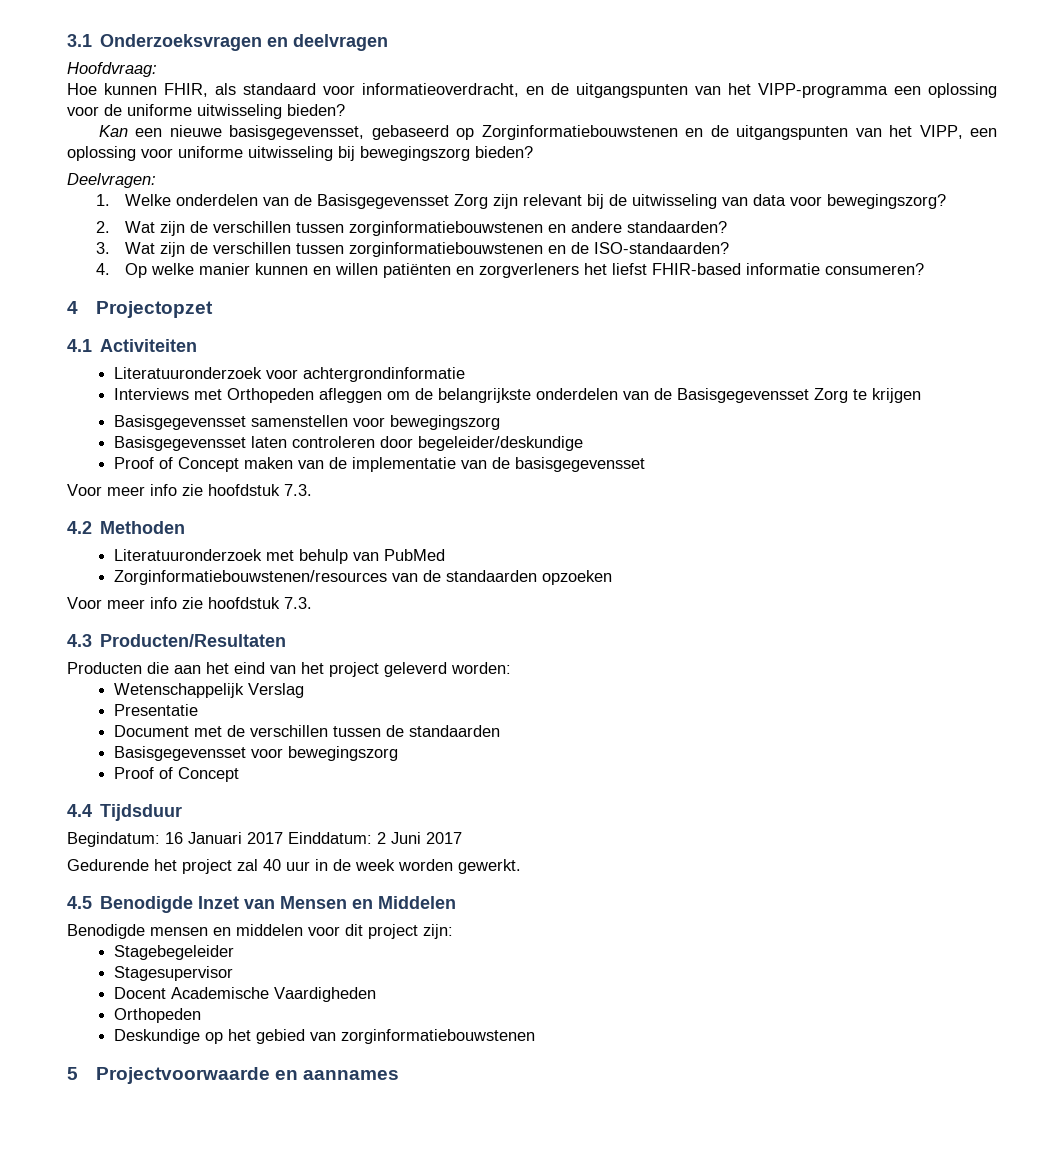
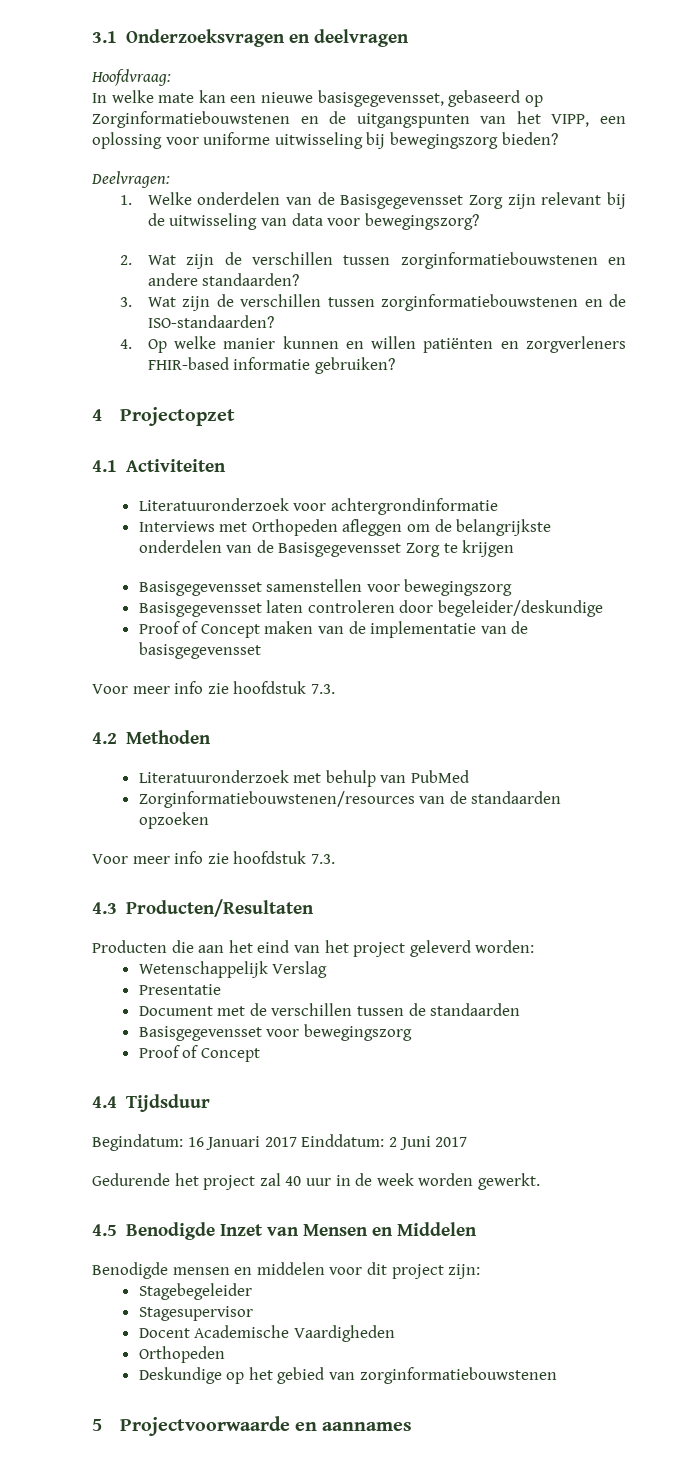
[67,83,997,98] [67,104,345,119] [98,125,128,137] Hoe kunnen FHIR, als standaard voor informatieoverdracht, en de uitgangspunten van het VIPP-programma een oplossing voor de uniforme uitwisseling bieden? // Kan -> [92,90,226,103] In welke mate kan
[584,263,648,275] het liefst -> (626, 344) none
[825,263,925,275] consumeren? -> [315,357,396,374] gebruiken?

